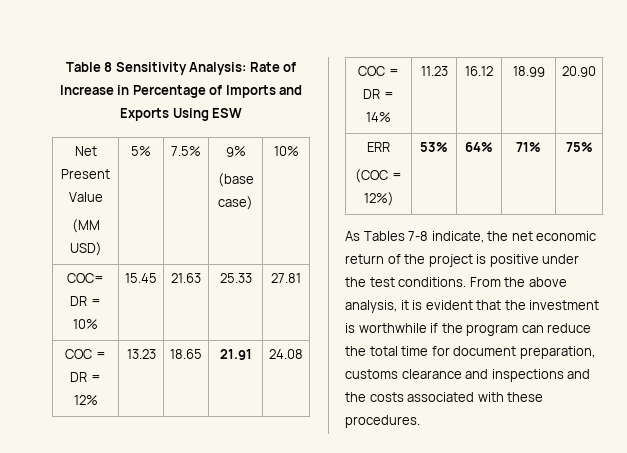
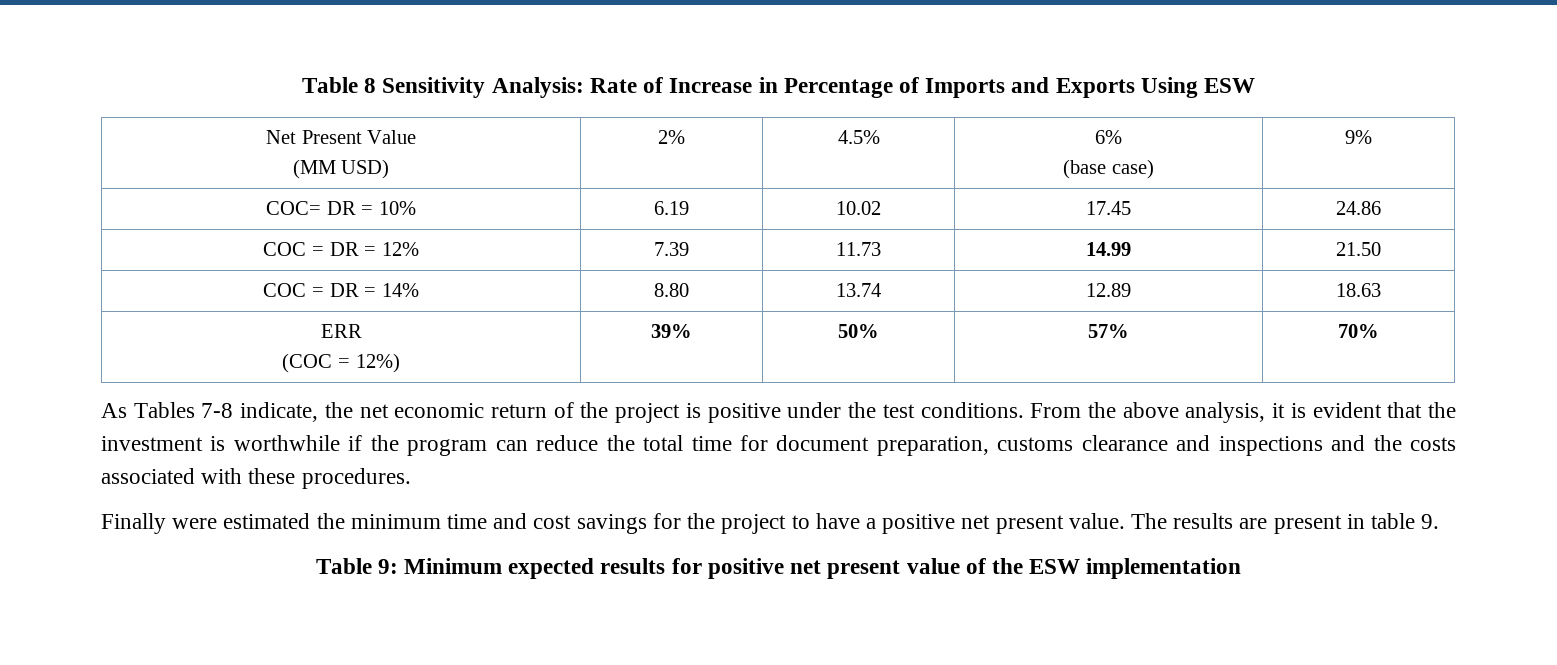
[131,146,151,156] [171,146,201,156] [225,146,246,157] 5% | 7.5% | 9% -> [658,130,685,144] [837,130,880,144] [1095,130,1122,144] 2% | 4.5% | 6%
[273,146,299,156] 10% -> [1345,130,1372,144] 9%
[125,273,157,283] [171,273,201,283] [219,273,252,283] [271,273,301,283] 15.45 | 21.63 | 25.33 | 27.81 -> [654,201,689,215] [836,201,881,215] [1086,201,1131,215] [1336,201,1381,215] 6.19 | 10.02 | 17.45 | 24.86
[126,349,156,359] [170,349,202,359] [219,349,252,360] [269,349,303,359] 13.23 | 18.65 | 21.91 | 24.08 -> [654,242,689,256] [836,242,881,256] [1086,242,1131,256] [1336,242,1381,256] 7.39 | 11.73 | 14.99 | 21.50
[420,66,448,76] [465,66,493,76] [512,66,545,77] [562,66,596,77] 11.23 | 16.12 | 18.99 | 20.90 -> [654,283,689,297] [836,283,881,297] [1086,283,1131,297] [1336,283,1381,297] 8.80 | 13.74 | 12.89 | 18.63
[420,142,448,152] [465,142,493,152] [516,142,541,152] [565,142,593,152] 53% | 64% | 71% | 75% -> [651,324,692,338] [838,324,879,338] [1088,324,1129,338] [1338,324,1379,338] 39% | 50% | 57% | 70%
(420, 421) none -> [101,513,1440,534] [315,558,1242,579] // Finally were estimated the minimum time and cost savings for the project to have a positive net present value. The results are present in table 9. // Table 9: Minimum expected results for positive net present value of the ESW implementation

